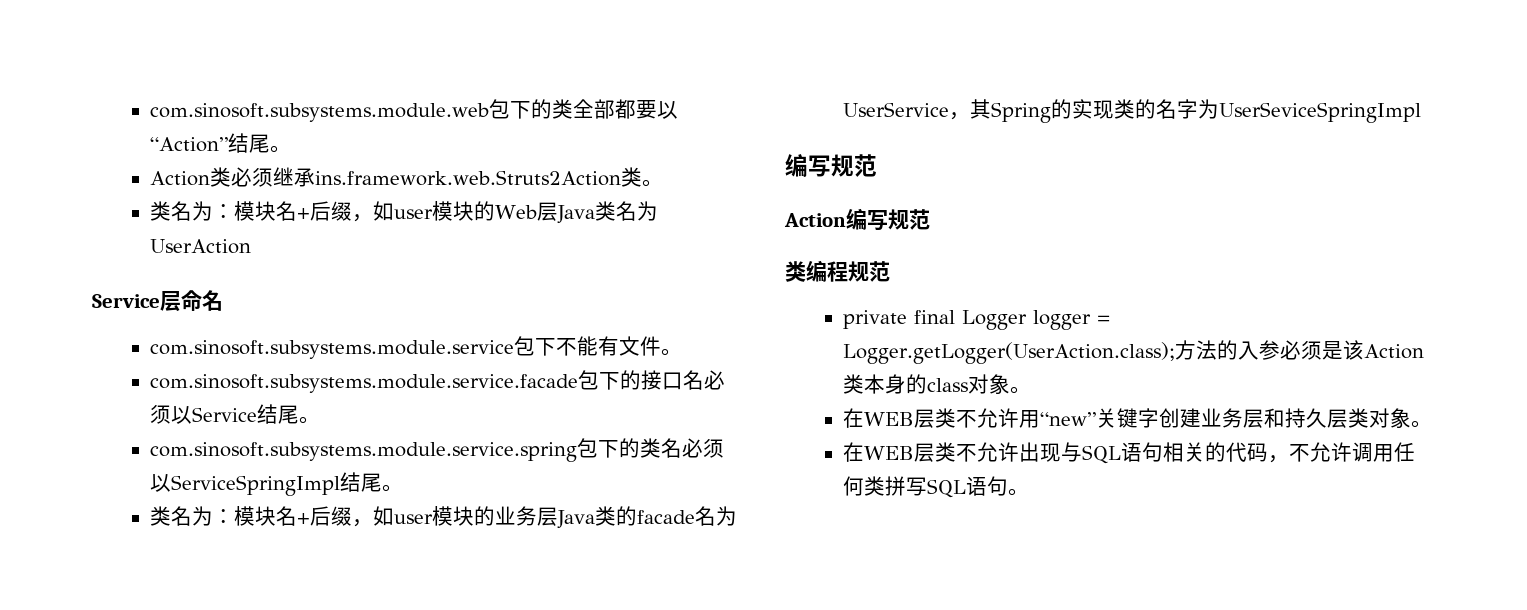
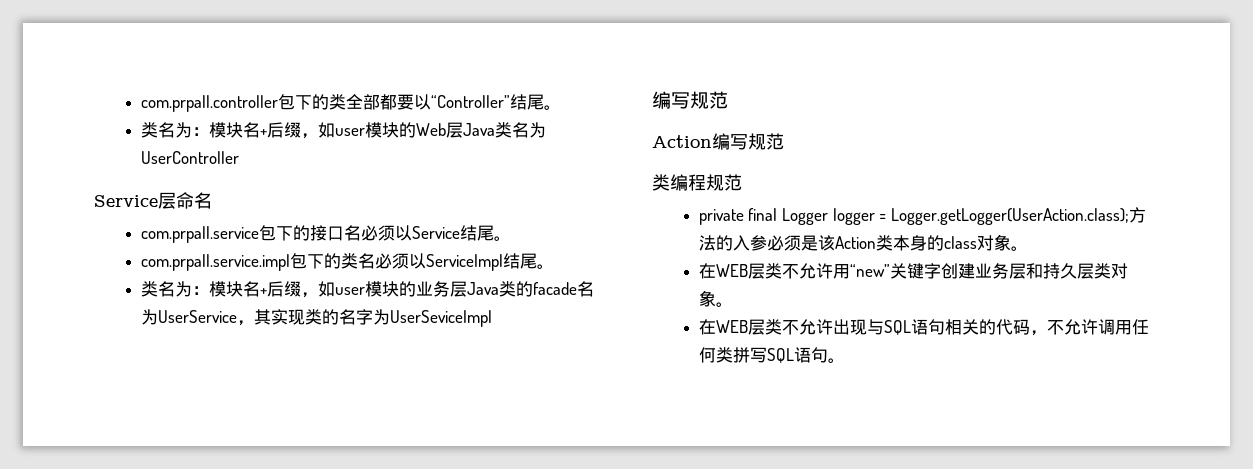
[150,103,490,122] com.sinosoft.subsystems.module.web -> [140,95,278,112] com.prpall.controller
[150,133,292,153] [150,167,664,187] “Action”结尾。 // Action类必须继承ins.framework.web.Struts2Action类。 -> [430,94,561,110] “Controller”结尾。
[150,239,252,254] UserAction -> [140,151,239,164] UserController
[150,336,683,359] [150,374,579,393] com.sinosoft.subsystems.module.service包下不能有文件。 // com.sinosoft.subsystems.module.service.facade -> [140,226,259,243] com.prpall.service
[150,442,578,462] com.sinosoft.subsystems.module.service.spring -> [140,254,290,271] com.prpall.service.impl
[171,475,341,496] ServiceSpringImpl -> [425,254,503,271] ServiceImpl
[991,99,1073,123] Spring的 -> (271, 317) none
[1219,102,1422,123] UserSeviceSpringImpl -> [389,310,492,327] UserSeviceImpl

